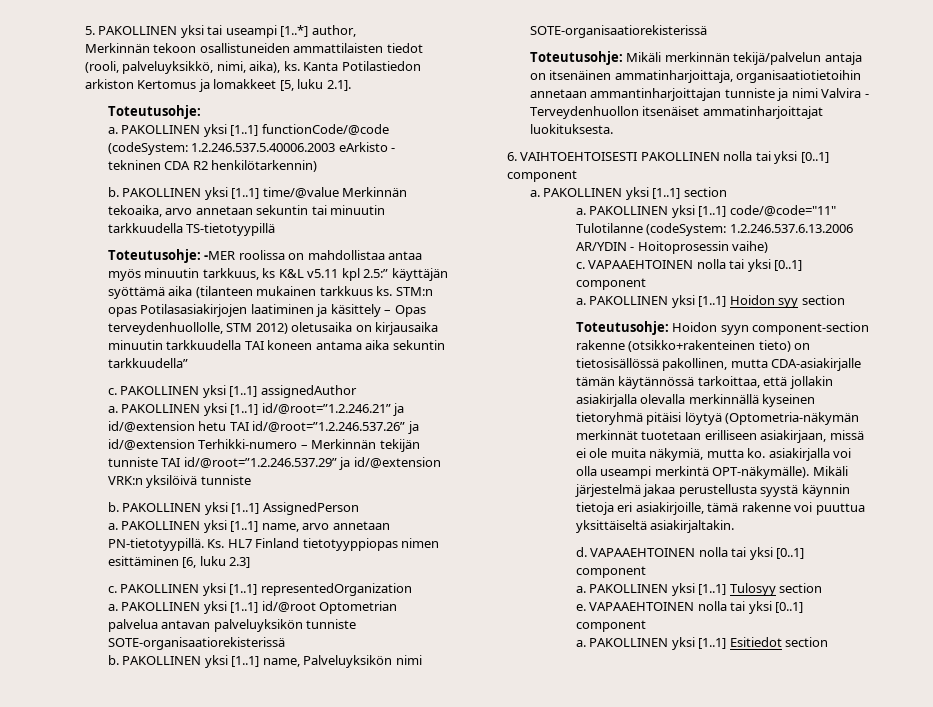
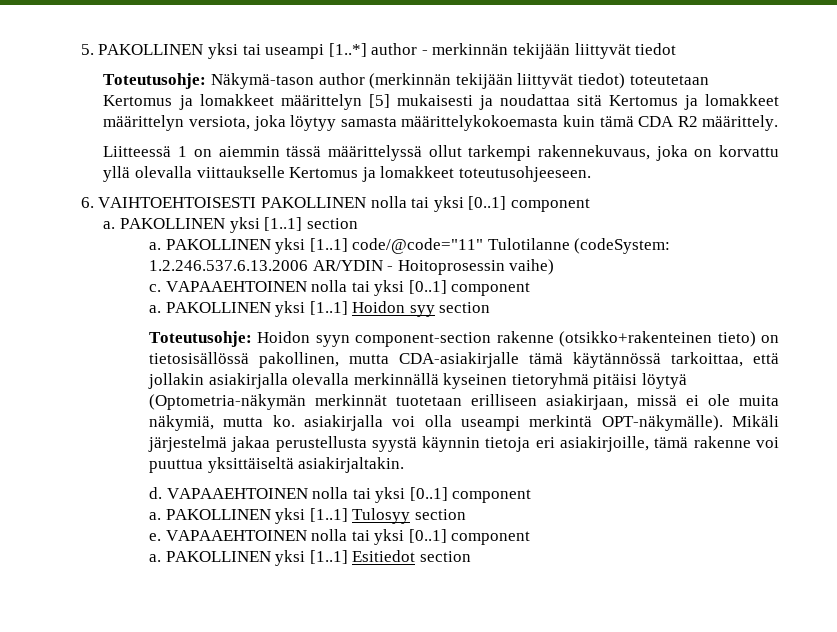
[312,25,357,37] [84,43,423,53] [84,61,422,74] [84,79,352,92] [107,105,201,119] [107,124,389,137] [107,142,396,155] [107,160,318,172] [107,187,408,200] [107,205,386,217] [107,223,276,236] [107,249,423,263] [107,268,448,281] [107,286,433,299] [107,304,426,317] [107,322,439,335] [107,340,445,350] [107,358,188,368] [107,385,357,398] [107,403,405,416] [107,421,419,434] [107,439,420,452] [107,457,441,470] [107,475,251,488] [107,502,359,515] [107,520,390,533] [107,538,440,551] [107,556,251,568] [107,583,412,596] [107,601,398,614] [107,619,357,632] [107,637,285,650] [107,655,422,668] [529,25,707,38] [529,51,862,65] [529,70,862,83] [529,88,869,101] [529,106,823,119] [529,124,613,134] author, // Merkinnän tekoon osallistuneiden ammattilaisten tiedot (rooli, palveluyksikkö, nimi, aika), ks. Kanta Potilastiedon arkiston Kertomus ja lomakkeet [5, luku 2.1]. // Toteutusohje: // a. PAKOLLINEN yksi [1..1] functionCode/@code (codeSystem: 1.2.246.537.5.40006.2003 eArkisto - tekninen CDA R2 henkilötarkennin) // b. PAKOLLINEN yksi [1..1] time/@value Merkinnän tekoaika, arvo annetaan sekuntin tai minuutin tarkkuudella TS-tietotyypillä // Toteutusohje: -MER roolissa on mahdollistaa antaa myös minuutin tarkkuus, ks K&L v5.11 kpl 2.5:” käyttäjän syöttämä aika (tilanteen mukainen tarkkuus ks. STM:n opas Potilasasiakirjojen laatiminen ja käsittely – Opas terveydenhuollolle, STM 2012) oletusaika on kirjausaika minuutin tarkkuudella TAI koneen antama aika sekuntin tarkkuudella” // c. PAKOLLINEN yksi [1..1] assignedAuthor // a. PAKOLLINEN yksi [1..1] id/@root=”1.2.246.21” ja id/@extension hetu TAI id/@root=”1.2.246.537.26” ja id/@extension Terhikki-numero – Merkinnän tekijän tunniste TAI id/@root=”1.2.246.537.29” ja id/@extension VRK:n yksilöivä tunniste // b. PAKOLLINEN yksi [1..1] AssignedPerson // a. PAKOLLINEN yksi [1..1] name, arvo annetaan PN-tietotyypillä. Ks. HL7 Finland tietotyyppiopas nimen esittäminen [6, luku 2.3] // c. PAKOLLINEN yksi [1..1] representedOrganization // a. PAKOLLINEN yksi [1..1] id/@root Optometrian palvelua antavan palveluyksikön tunniste SOTE-organisaatiorekisterissä // b. PAKOLLINEN yksi [1..1] name, Palveluyksikön nimi SOTE-organisaatiorekisterissä // Toteutusohje: Mikäli merkinnän tekijä/palvelun antaja on itsenäinen ammatinharjoittaja, organisaatiotietoihin annetaan ammantinharjoittajan tunniste ja nimi Valvira - Terveydenhuollon itsenäiset ammatinharjoittajat luokituksesta. -> [371,43,677,59] [103,73,709,89] [103,94,779,110] [103,115,779,131] [103,145,779,161] [103,166,592,182] author - merkinnän tekijään liittyvät tiedot // Toteutusohje: Näkymä-tason author (merkinnän tekijään liittyvät tiedot) toteutetaan Kertomus ja lomakkeet määrittelyn [5] mukaisesti ja noudattaa sitä Kertomus ja lomakkeet määrittelyn versiota, joka löytyy samasta määrittelykokoemasta kuin tämä CDA R2 määrittely. // Liitteessä 1 on aiemmin tässä määrittelyssä ollut tarkempi rakennekuvaus, joka on korvattu yllä olevalla viittaukselle Kertomus ja lomakkeet toteutusohjeeseen.
[575,377,615,386] tämän -> [528,353,563,364] tämä

